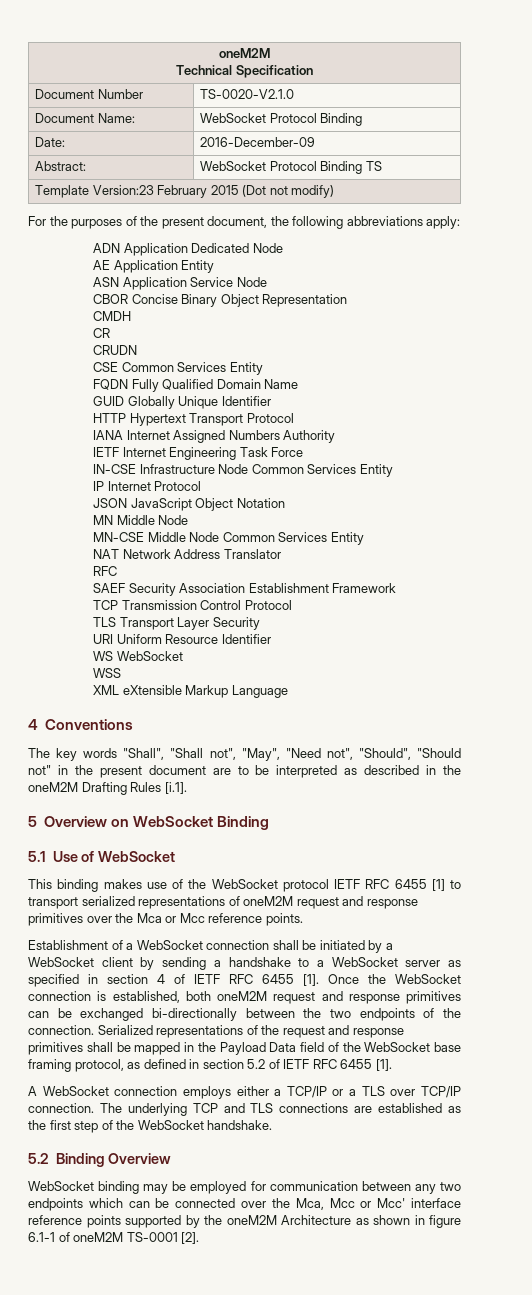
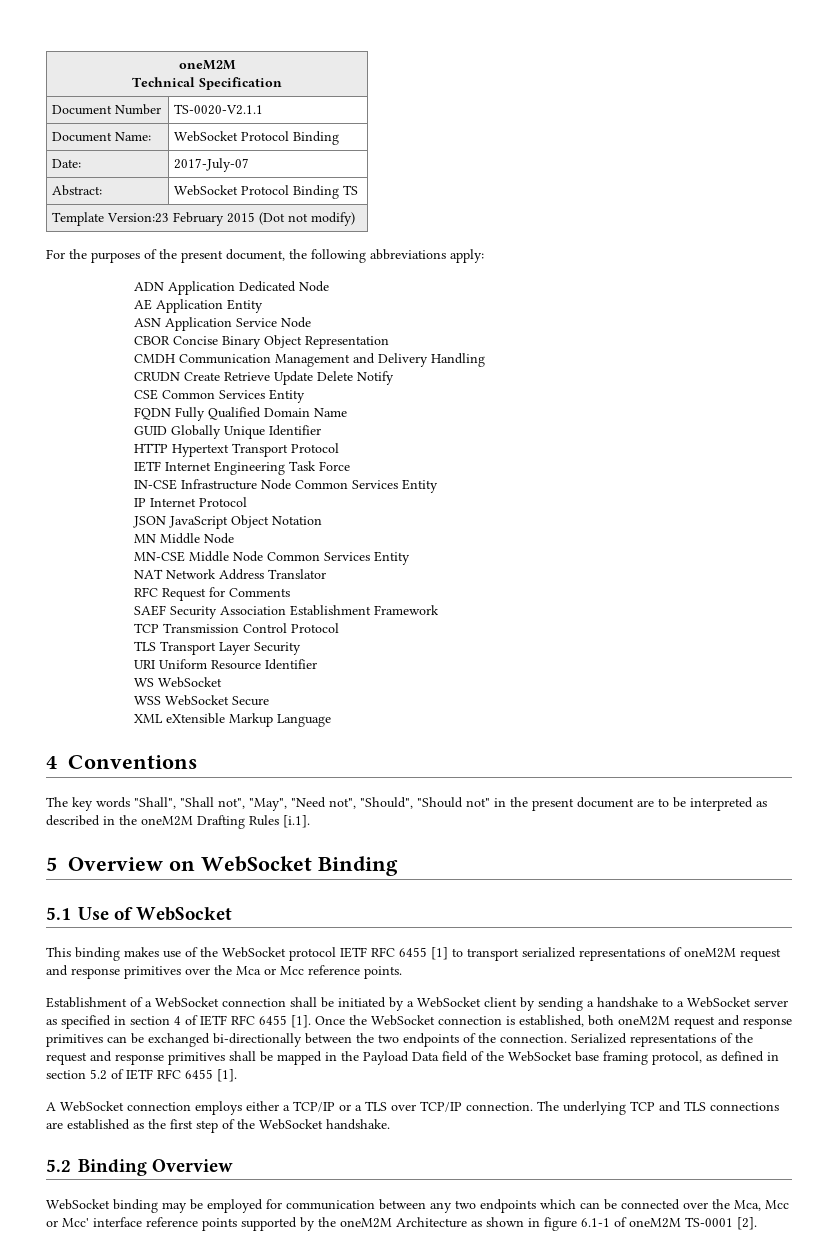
[200,89,295,99] TS-0020-V2.1.0 -> [173,104,263,115] TS-0020-V2.1.1
[200,137,316,147] 2016-December-09 -> [173,158,249,172] 2017-July-07
[93,328,111,338] [93,345,138,355] // CR // CRUDN -> [178,353,485,367] [133,371,394,385] Communication Management and Delivery Handling // CRUDN Create Retrieve Update Delete Notify
[93,430,336,443] // IANA Internet Assigned Numbers Authority -> (339, 448) none
(118, 571) none -> [161,587,290,601] Request for Comments
(122, 673) none -> [164,695,269,706] WebSocket Secure

